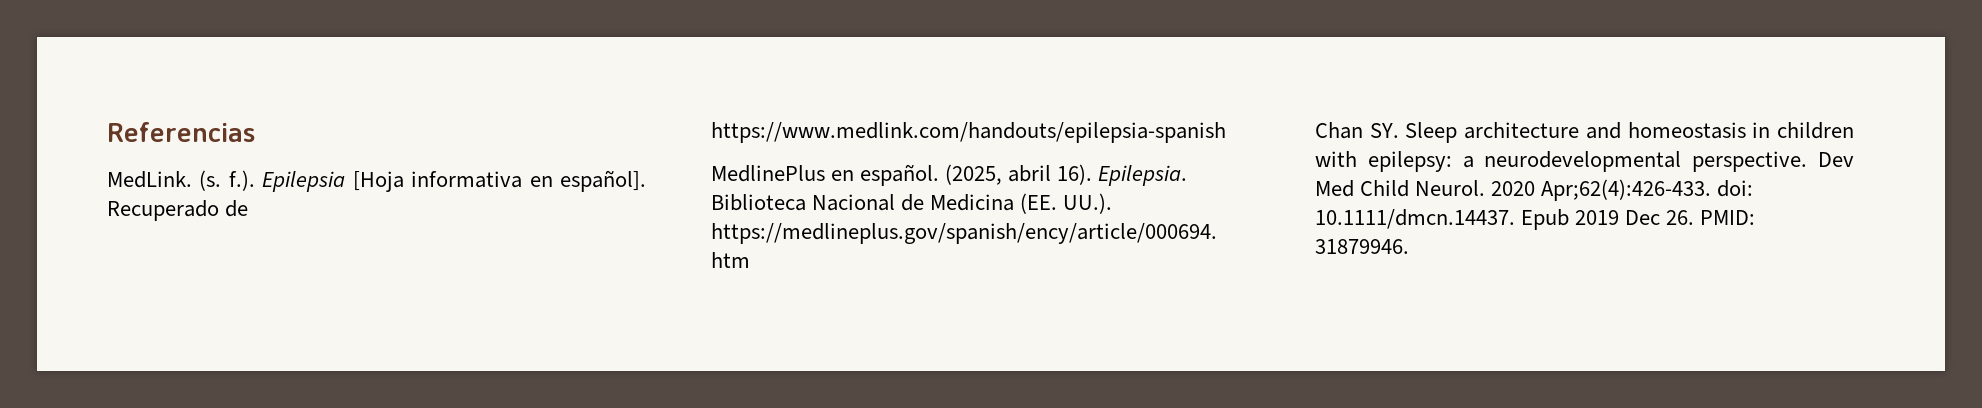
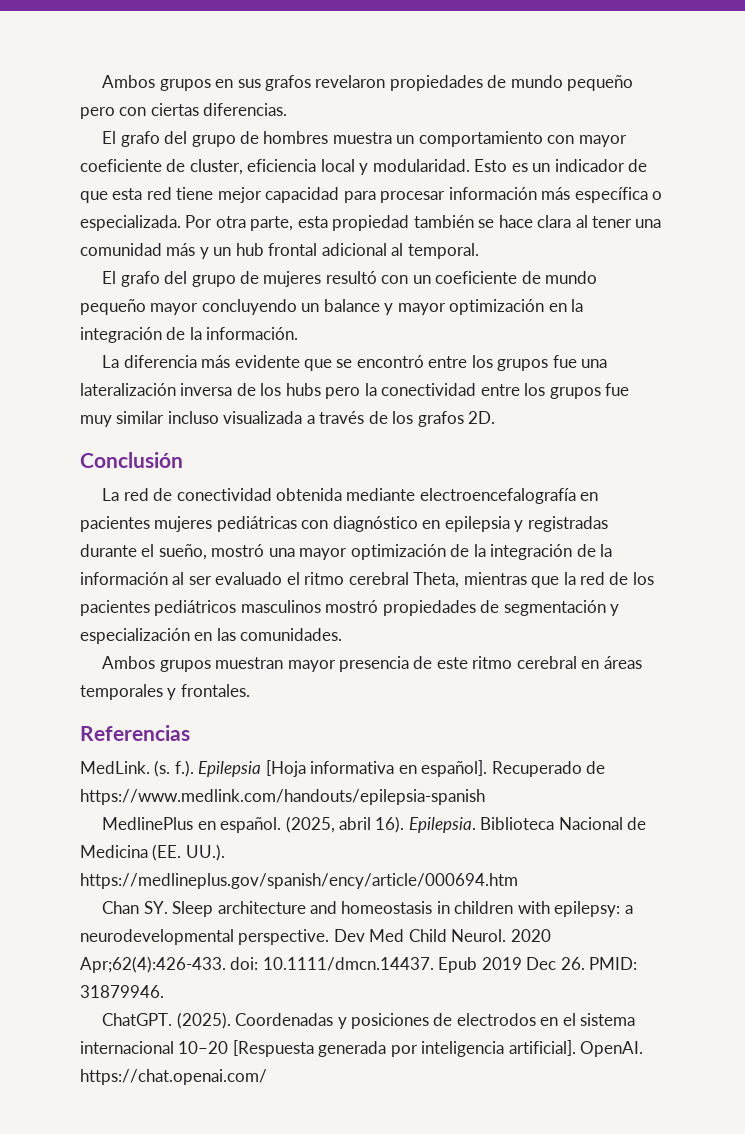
(107, 132) none -> [102,75,634,91] [80,103,288,119] [102,131,627,147] [80,159,648,175] [80,187,663,203] [80,215,662,231] [80,243,479,259] [102,271,598,287] [80,299,584,315] [80,327,299,343] [102,355,608,371] [80,383,630,399] [80,411,496,427] [80,452,183,468] [102,488,599,504] [80,516,608,532] [80,544,613,560] [80,572,654,588] [80,600,620,616] [80,628,343,644] [102,656,642,672] [80,684,250,700] Ambos grupos en sus grafos revelaron propiedades de mundo pequeño pero con ciertas diferencias. // El grafo del grupo de hombres muestra un comportamiento con mayor coeficiente de cluster, eficiencia local y modularidad. Esto es un indicador de que esta red tiene mejor capacidad para procesar información más específica o especializada. Por otra parte, esta propiedad también se hace clara al tener una comunidad más y un hub frontal adicional al temporal. // El grafo del grupo de mujeres resultó con un coeficiente de mundo pequeño mayor concluyendo un balance y mayor optimización en la integración de la información. // La diferencia más evidente que se encontró entre los grupos fue una lateralización inversa de los hubs pero la conectividad entre los grupos fue muy similar incluso visualizada a través de los grafos 2D. // Conclusión // La red de conectividad obtenida mediante electroencefalografía en pacientes mujeres pediátricas con diagnóstico en epilepsia y registradas durante el sueño, mostró una mayor optimización de la integración de la información al ser evaluado el ritmo cerebral Theta, mientras que la red de los pacientes pediátricos masculinos mostró propiedades de segmentación y especialización en las comunidades. // Ambos grupos muestran mayor presencia de este ritmo cerebral en áreas temporales y frontales. //
(1409, 246) none -> [102,1012,636,1029] [80,1040,644,1057] [80,1069,267,1085] // ChatGPT. (2025). Coordenadas y posiciones de electrodos en el sistema internacional 10–20 [Respuesta generada por inteligencia artificial]. OpenAI. https://chat.openai.com/

